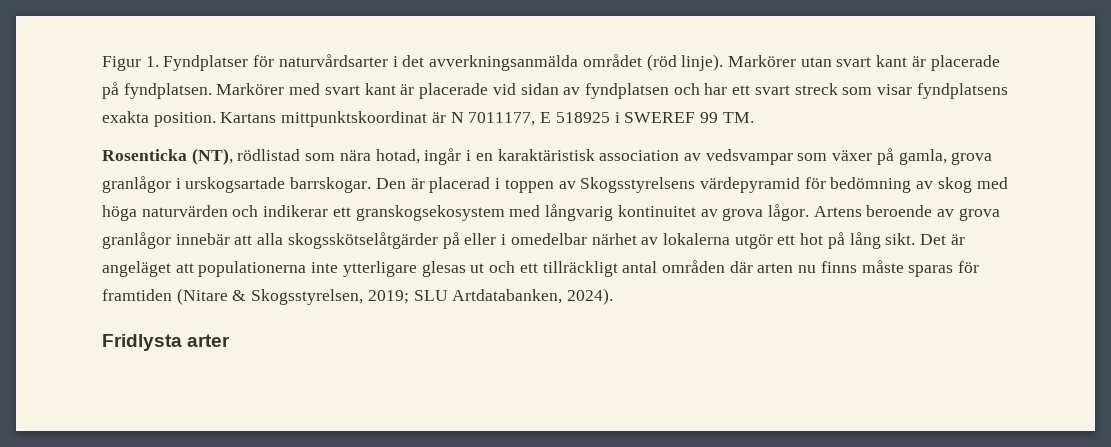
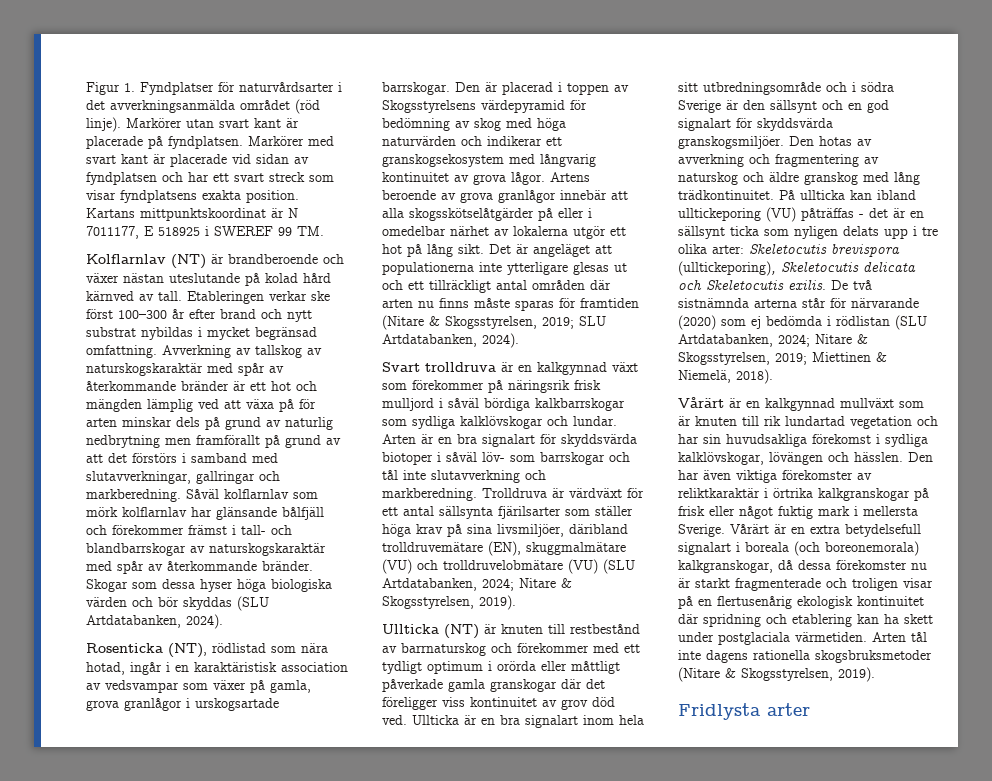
(754, 117) none -> [86,254,344,269] [86,273,331,286] [86,291,330,304] [86,309,312,322] [86,327,317,340] [86,345,322,358] [86,363,284,376] [86,381,317,391] [86,399,316,412] [86,417,333,430] [86,435,341,448] [86,453,278,463] [86,471,280,484] [86,489,318,502] [86,507,324,520] [86,525,292,535] [86,543,326,556] [86,561,313,574] [86,579,332,592] [86,596,269,611] [86,614,223,629] // Kolflarnlav (NT) är brandberoende och växer nästan uteslutande på kolad hård kärnved av tall. Etableringen verkar ske först 100–300 år efter brand och nytt substrat nybildas i mycket begränsad omfattning. Avverkning av tallskog av naturskogskaraktär med spår av återkommande bränder är ett hot och mängden lämplig ved att växa på för arten minskar dels på grund av naturlig nedbrytning men framförallt på grund av att det förstörs i samband med slutavverkningar, gallringar och markberedning. Såväl kolflarnlav som mörk kolflarnlav har glänsande bålfjäll och förekommer främst i tall- och blandbarrskogar av naturskogskaraktär med spår av återkommande bränder. Skogar som dessa hyser höga biologiska värden och bör skyddas (SLU Artdatabanken, 2024).
(614, 296) none -> [382,362,638,375] [382,380,601,393] [382,398,625,411] [382,416,617,429] [382,434,637,447] [382,452,630,465] [382,470,546,483] [382,488,644,501] [382,506,633,519] [382,524,628,537] [382,541,626,556] [382,559,635,574] [382,578,572,591] [382,595,516,610] [382,624,640,639] [382,643,640,656] [382,661,620,674] [382,679,605,692] [382,697,615,710] [382,715,644,728] [678,82,894,95] [678,100,889,113] [678,118,833,131] [678,136,872,149] [678,154,879,167] [678,172,920,185] [678,190,916,200] [678,207,924,222] [678,226,938,239] [678,244,900,257] [678,261,916,276] [678,280,872,291] [678,298,919,308] [678,315,927,330] [678,334,868,347] [678,352,887,365] [678,369,773,384] [678,397,924,411] [678,416,938,429] [678,434,928,447] [678,452,933,465] [678,470,872,483] [678,488,929,501] [678,506,918,519] [678,524,921,537] [678,541,919,556] [678,560,927,573] [678,578,933,591] [678,596,924,609] [678,614,933,627] [678,632,927,645] [678,650,932,663] [678,667,875,682] // Svart trolldruva är en kalkgynnad växt som förekommer på näringsrik frisk mulljord i såväl bördiga kalkbarrskogar som sydliga kalklövskogar och lundar. Arten är en bra signalart för skyddsvärda biotoper i såväl löv- som barrskogar och tål inte slutavverkning och markberedning. Trolldruva är värdväxt för ett antal sällsynta fjärilsarter som ställer höga krav på sina livsmiljöer, däribland trolldruvemätare (EN), skuggmalmätare (VU) och trolldruvelobmätare (VU) (SLU Artdatabanken, 2024; Nitare & Skogsstyrelsen, 2019). // Ullticka (NT) är knuten till restbestånd av barrnaturskog och förekommer med ett tydligt optimum i orörda eller måttligt påverkade gamla granskogar där det föreligger viss kontinuitet av grov död ved. Ullticka är en bra signalart inom hela sitt utbredningsområde och i södra Sverige är den sällsynt och en god signalart för skyddsvärda granskogsmiljöer. Den hotas av avverkning och fragmentering av naturskog och äldre granskog med lång trädkontinuitet. På ullticka kan ibland ulltickeporing (VU) påträffas - det är en sällsynt ticka som nyligen delats upp i tre olika arter: Skeletocutis brevispora (ulltickeporing), Skeletocutis delicata och Skeletocutis exilis. De två sistnämnda arterna står för närvarande (2020) som ej bedömda i rödlistan (SLU Artdatabanken, 2024; Nitare & Skogsstyrelsen, 2019; Miettinen & Niemelä, 2018). // Vårärt är en kalkgynnad mullväxt som är knuten till rik lundartad vegetation och har sin huvudsakliga förekomst i sydliga kalklövskogar, lövängen och hässlen. Den har även viktiga förekomster av reliktkaraktär i örtrika kalkgranskogar på frisk eller något fuktig mark i mellersta Sverige. Vårärt är en extra betydelsefull signalart i boreala (och boreonemorala) kalkgranskogar, då dessa förekomster nu är starkt fragmenterade och troligen visar på en flertusenårig ekologisk kontinuitet där spridning och etablering kan ha skett under postglaciala värmetiden. Arten tål inte dagens rationella skogsbruksmetoder (Nitare & Skogsstyrelsen, 2019).

